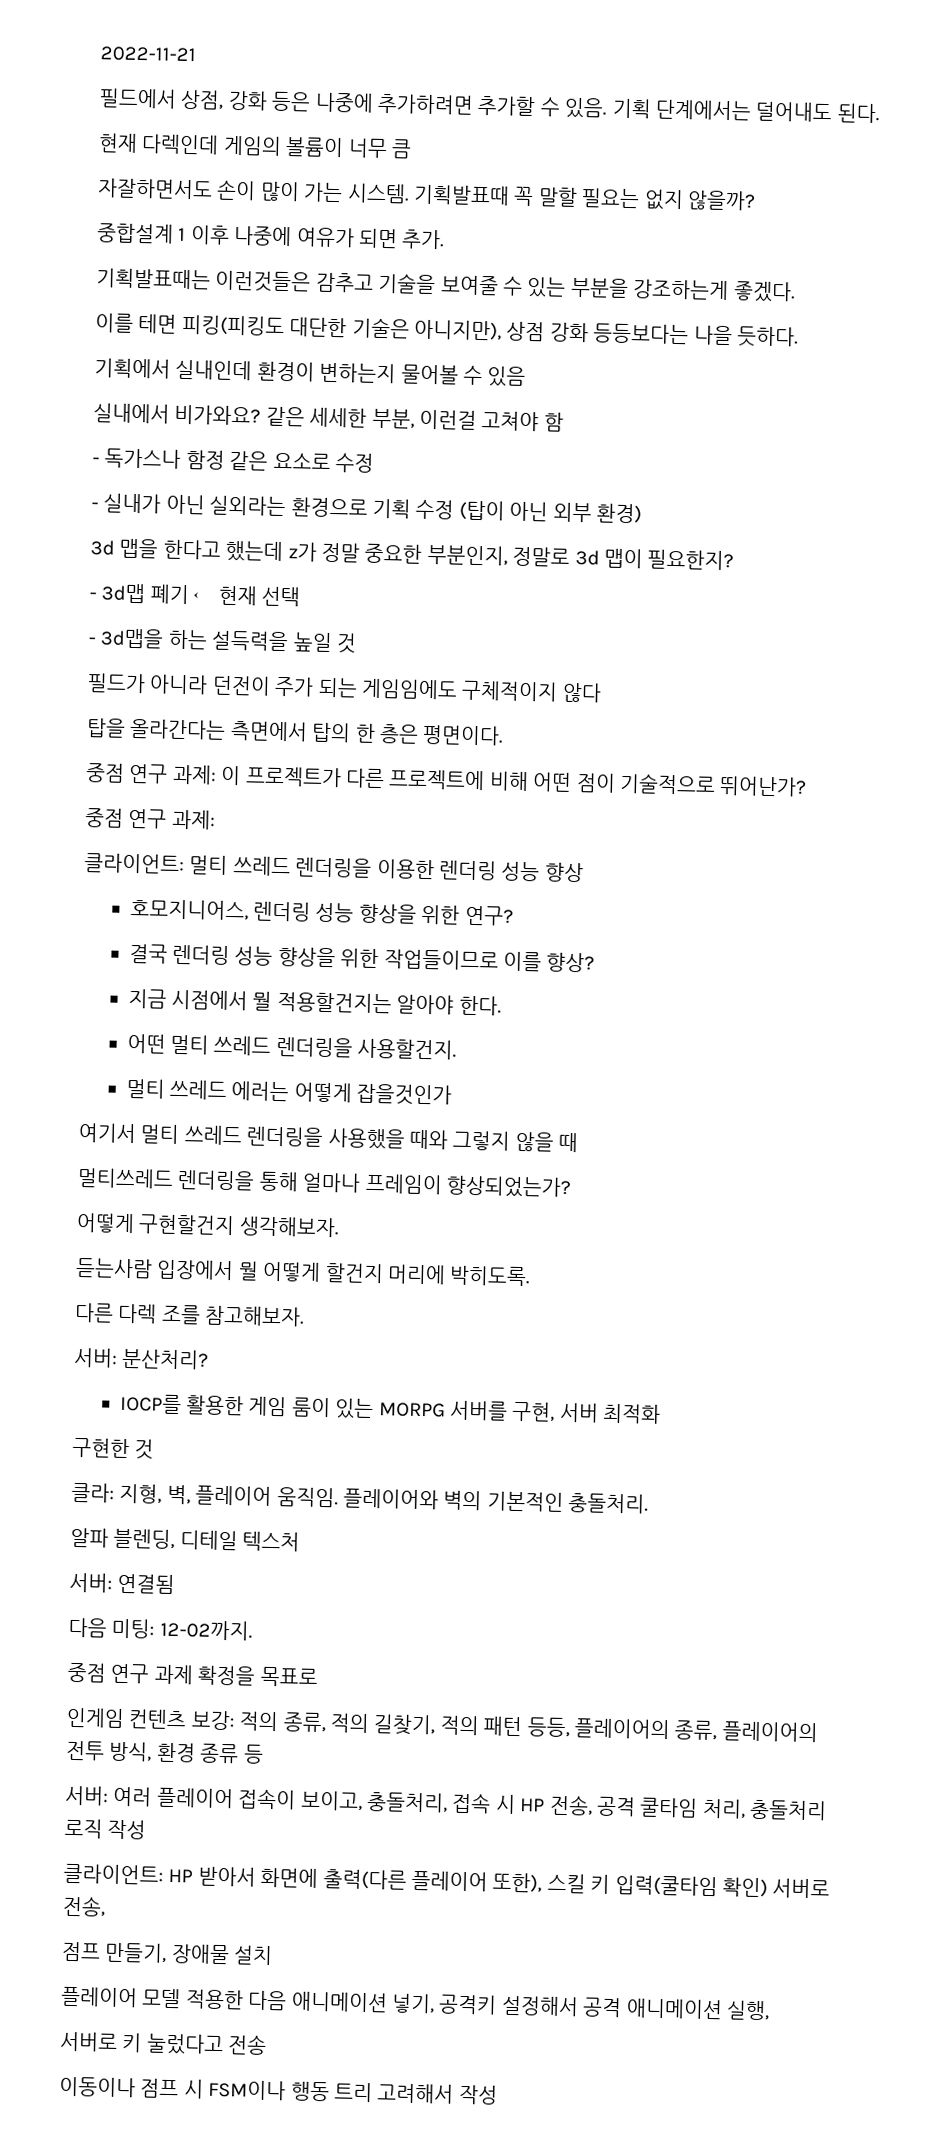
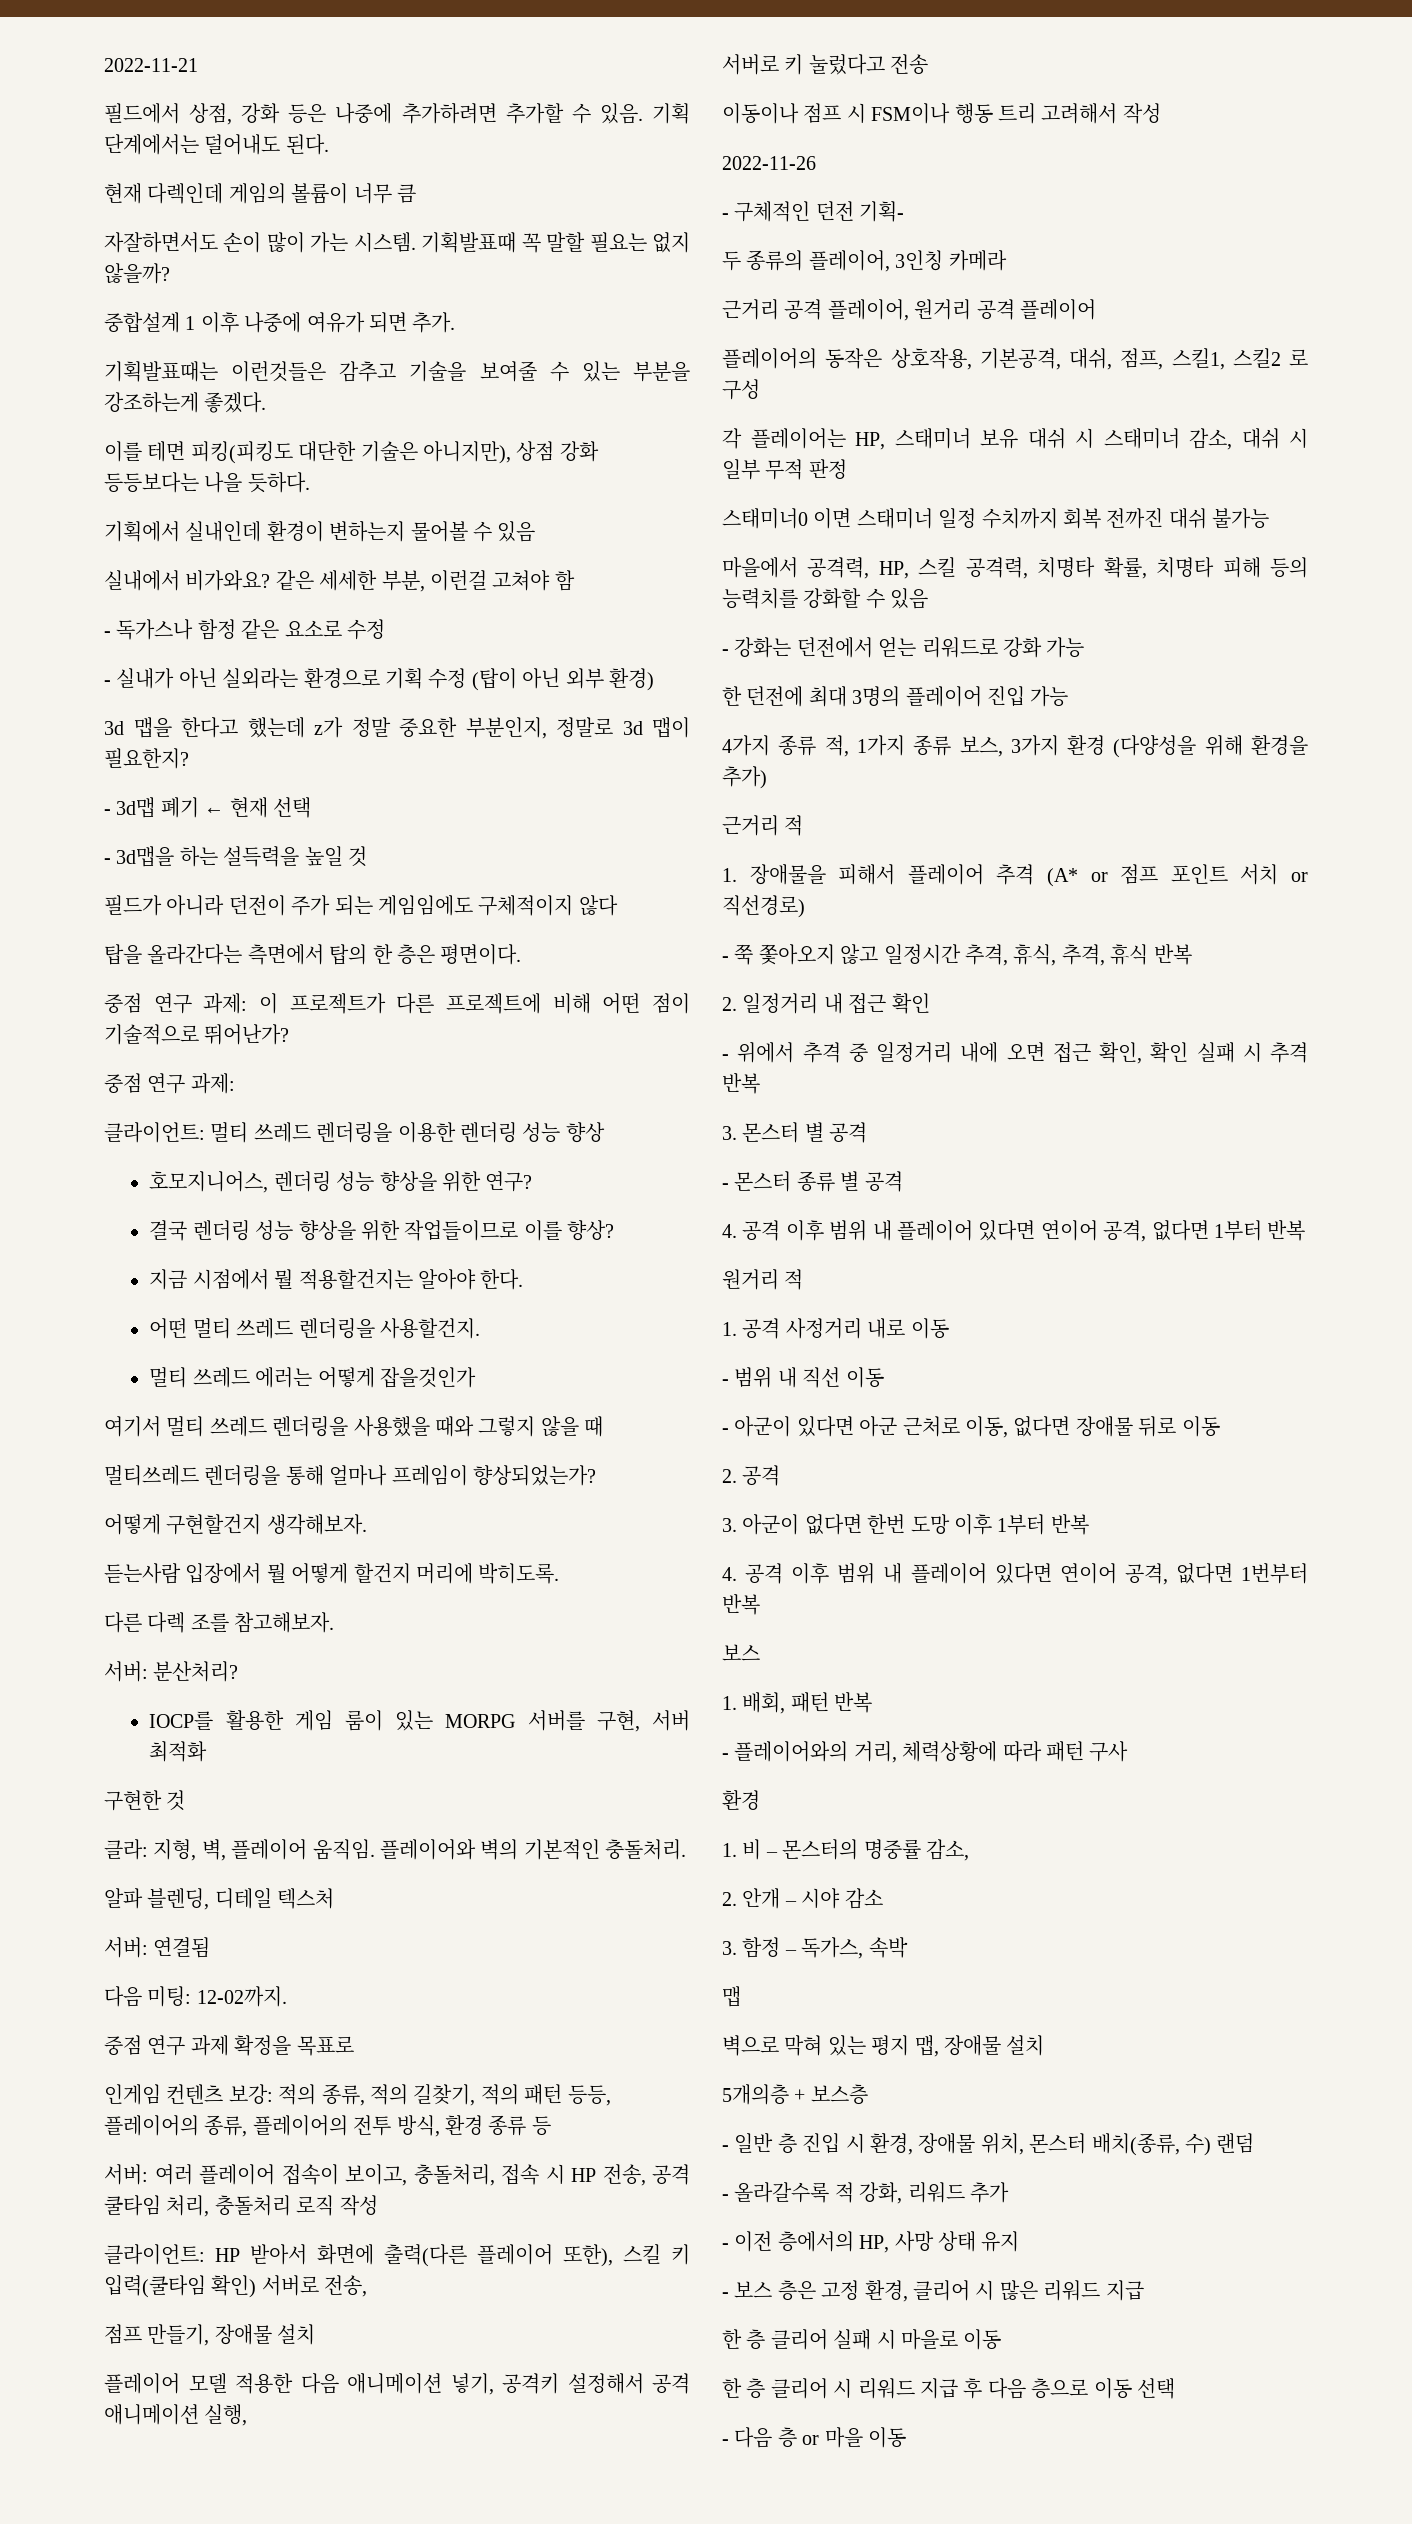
(498, 2094) none -> [722,156,816,170] [722,201,905,222] [722,250,1007,272] [722,299,1096,321] [722,348,1308,370] [722,379,760,400] [722,428,1308,450] [722,459,847,480] [722,508,1270,529] [722,557,1308,579] [722,588,929,609] [722,637,1085,658] [722,686,1069,707] [722,735,1308,758] [722,766,767,789] [722,815,804,836] [722,864,1308,887] [722,895,805,918] [722,944,1192,966] [722,993,930,1014] [722,1042,1308,1064] [722,1073,760,1094] [722,1122,868,1143] [722,1171,903,1192] [722,1220,1306,1242] [722,1269,804,1290] [722,1318,949,1339] [722,1367,884,1388] [722,1416,1220,1438] [722,1465,781,1486] [722,1514,1089,1535] [722,1563,1308,1585] [722,1594,760,1615] [722,1644,760,1661] [722,1692,873,1714] [722,1741,1129,1763] [722,1790,760,1810] [722,1839,969,1861] [722,1888,883,1909] [722,1937,908,1959] [722,1986,741,2007] [722,2035,1045,2057] [722,2084,868,2105] [722,2133,1255,2156] [722,2182,1009,2204] [722,2231,1020,2253] [722,2280,1144,2302] [722,2329,1002,2350] [722,2378,1175,2399] [722,2427,906,2448] // 2022-11-26 // - 구체적인 던전 기획- // 두 종류의 플레이어, 3인칭 카메라 // 근거리 공격 플레이어, 원거리 공격 플레이어 // 플레이어의 동작은 상호작용, 기본공격, 대쉬, 점프, 스킬1, 스킬2 로 구성 // 각 플레이어는 HP, 스태미너 보유 대쉬 시 스태미너 감소, 대쉬 시 일부 무적 판정 // 스태미너0 이면 스태미너 일정 수치까지 회복 전까진 대쉬 불가능 // 마을에서 공격력, HP, 스킬 공격력, 치명타 확률, 치명타 피해 등의 능력치를 강화할 수 있음 // - 강화는 던전에서 얻는 리워드로 강화 가능 // 한 던전에 최대 3명의 플레이어 진입 가능 // 4가지 종류 적, 1가지 종류 보스, 3가지 환경 (다양성을 위해 환경을 추가) // 근거리 적 // 1. 장애물을 피해서 플레이어 추격 (A* or 점프 포인트 서치 or 직선경로) // - 쭉 쫓아오지 않고 일정시간 추격, 휴식, 추격, 휴식 반복 // 2. 일정거리 내 접근 확인 // - 위에서 추격 중 일정거리 내에 오면 접근 확인, 확인 실패 시 추격 반복 // 3. 몬스터 별 공격 // - 몬스터 종류 별 공격 // 4. 공격 이후 범위 내 플레이어 있다면 연이어 공격, 없다면 1부터 반복 // 원거리 적 // 1. 공격 사정거리 내로 이동 // - 범위 내 직선 이동 // - 아군이 있다면 아군 근처로 이동, 없다면 장애물 뒤로 이동 // 2. 공격 // 3. 아군이 없다면 한번 도망 이후 1부터 반복 // 4. 공격 이후 범위 내 플레이어 있다면 연이어 공격, 없다면 1번부터 반복 // 보스 // 1. 배회, 패턴 반복 // - 플레이어와의 거리, 체력상황에 따라 패턴 구사 // 환경 // 1. 비 – 몬스터의 명중률 감소, // 2. 안개 – 시야 감소 // 3. 함정 – 독가스, 속박 // 맵 // 벽으로 막혀 있는 평지 맵, 장애물 설치 // 5개의층 + 보스층 // - 일반 층 진입 시 환경, 장애물 위치, 몬스터 배치(종류, 수) 랜덤 // - 올라갈수록 적 강화, 리워드 추가 // - 이전 층에서의 HP, 사망 상태 유지 // - 보스 층은 고정 환경, 클리어 시 많은 리워드 지급 // 한 층 클리어 실패 시 마을로 이동 // 한 층 클리어 시 리워드 지급 후 다음 층으로 이동 선택 // - 다음 층 or 마을 이동

